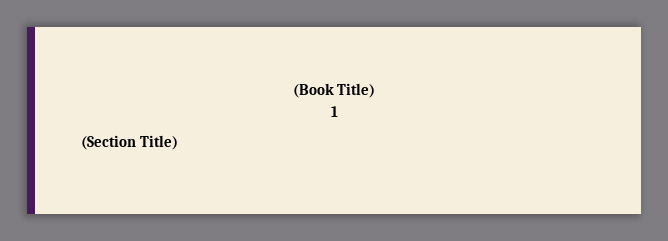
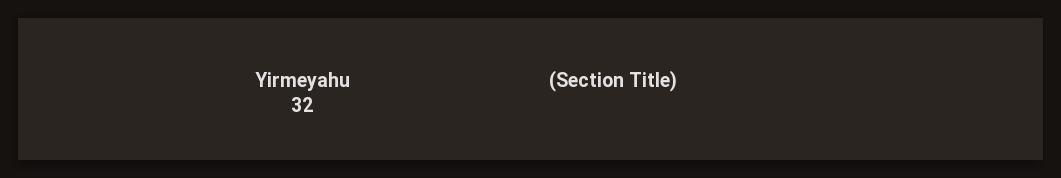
[292,83,376,98] [330,106,338,117] (Book Title) // 1 -> [254,72,350,91] [291,97,313,112] Yirmeyahu // 32

